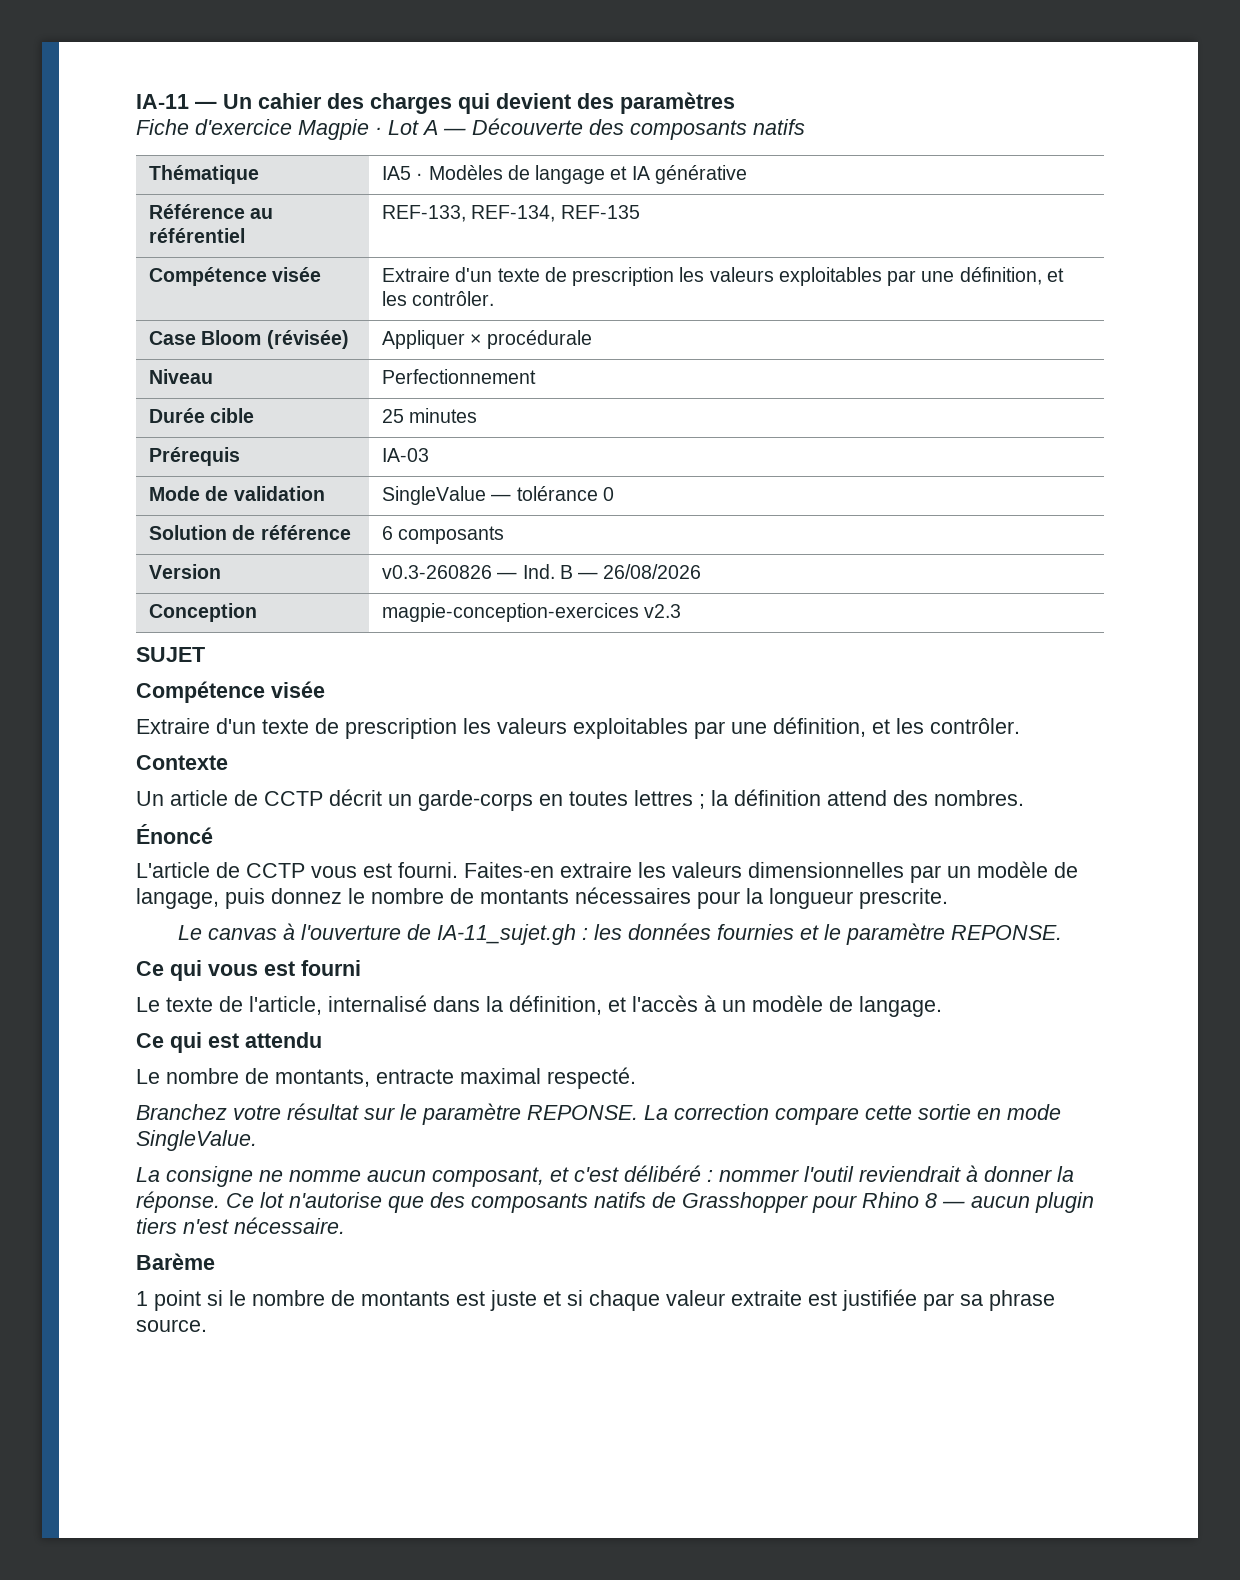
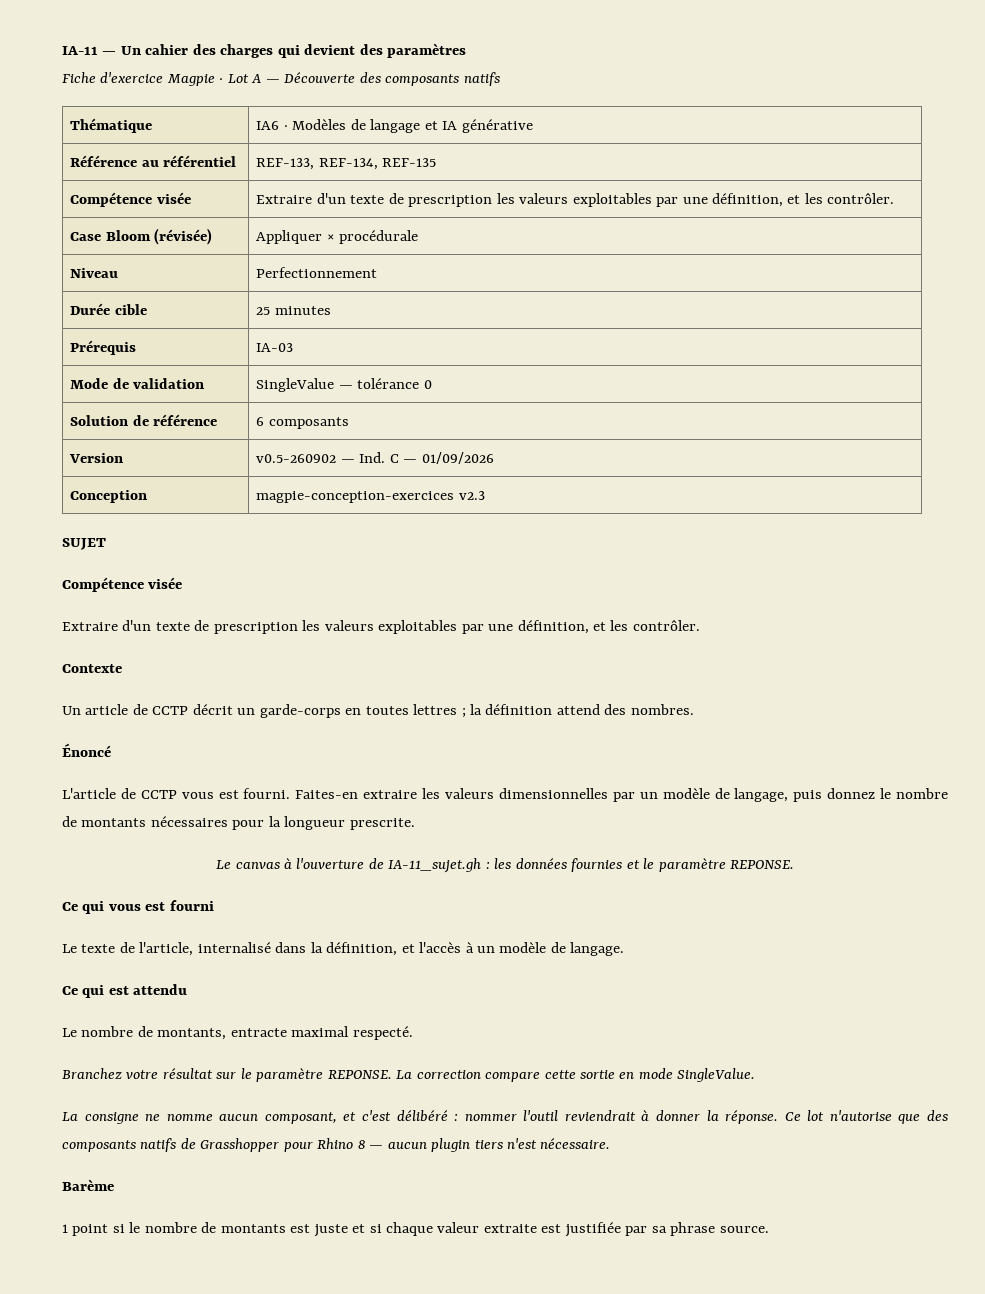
[381,166,411,180] IA5 -> [256,121,280,130] IA6
[381,565,492,579] v0.3-260826 -> [256,454,337,463] v0.5-260902
[559,564,702,579] B — 26/08/2026 -> [389,452,494,464] C — 01/09/2026

